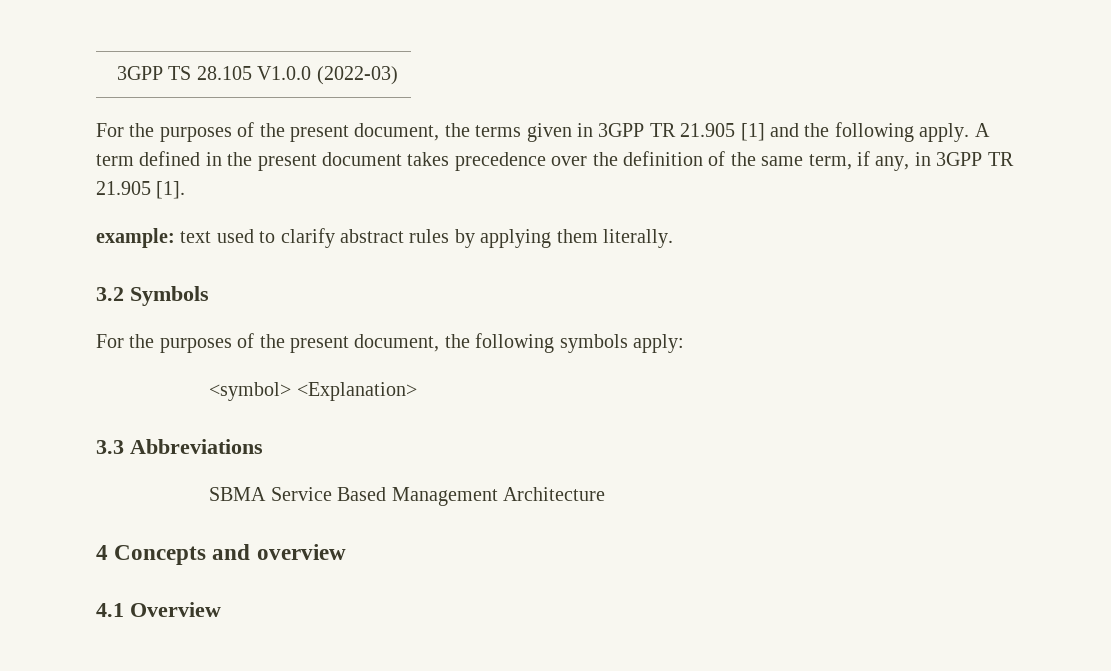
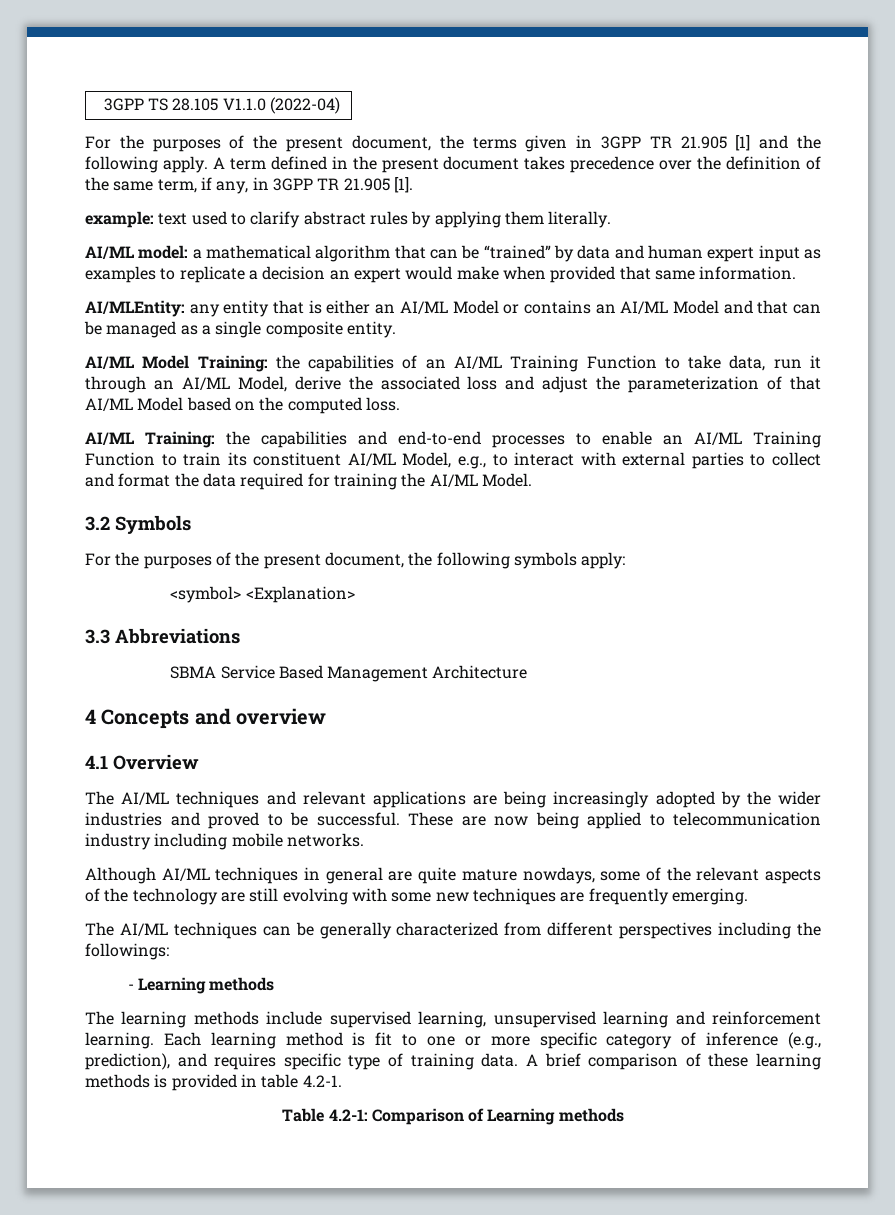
[257,66,398,85] V1.0.0 (2022-03) -> [222,97,340,114] V1.1.0 (2022-04)
(673, 238) none -> [85,245,822,262] [85,266,797,283] [85,300,821,317] [84,321,396,338] [85,355,822,372] [85,376,821,393] [85,397,400,414] [85,431,821,448] [85,452,821,469] [85,473,532,490] // AI/ML model: a mathematical algorithm that can be “trained” by data and human expert input as examples to replicate a decision an expert would make when provided that same information. // AI/MLEntity: any entity that is either an AI/ML Model or contains an AI/ML Model and that can be managed as a single composite entity. // AI/ML Model Training: the capabilities of an AI/ML Training Function to take data, run it through an AI/ML Model, derive the associated loss and adjust the parameterization of that AI/ML Model based on the computed loss. // AI/ML Training: the capabilities and end-to-end processes to enable an AI/ML Training Function to train its constituent AI/ML Model, e.g., to interact with external parties to collect and format the data required for training the AI/ML Model.
(221, 609) none -> [85,791,821,808] [85,812,821,829] [85,833,364,850] [85,867,822,884] [85,888,748,905] [85,922,821,939] [85,943,169,960] [127,977,275,994] [85,1011,822,1028] [85,1032,821,1049] [85,1053,822,1070] [85,1074,342,1091] [282,1108,624,1125] // The AI/ML techniques and relevant applications are being increasingly adopted by the wider industries and proved to be successful. These are now being applied to telecommunication industry including mobile networks. // Although AI/ML techniques in general are quite mature nowdays, some of the relevant aspects of the technology are still evolving with some new techniques are frequently emerging. // The AI/ML techniques can be generally characterized from different perspectives including the followings: // - Learning methods // The learning methods include supervised learning, unsupervised learning and reinforcement learning. Each learning method is fit to one or more specific category of inference (e.g., prediction), and requires specific type of training data. A brief comparison of these learning methods is provided in table 4.2-1. // Table 4.2-1: Comparison of Learning methods

